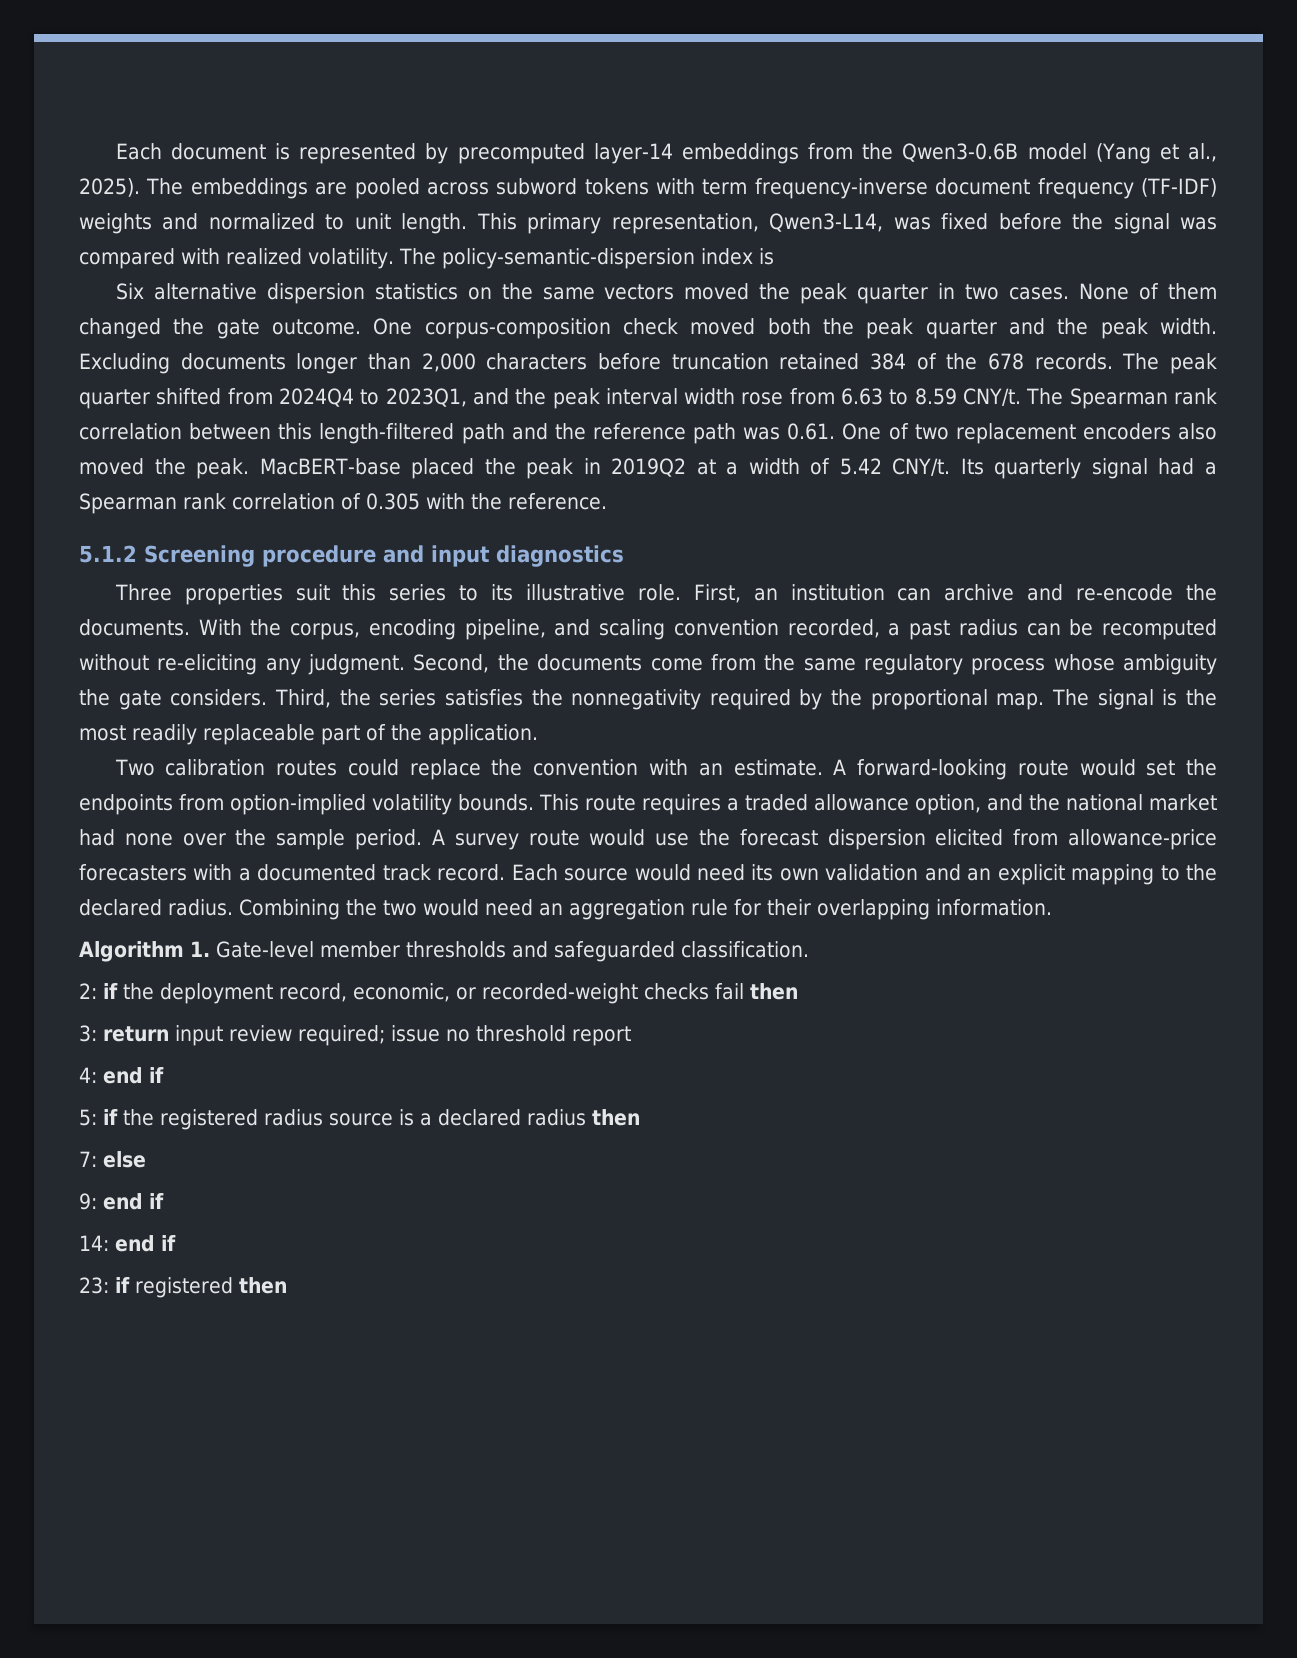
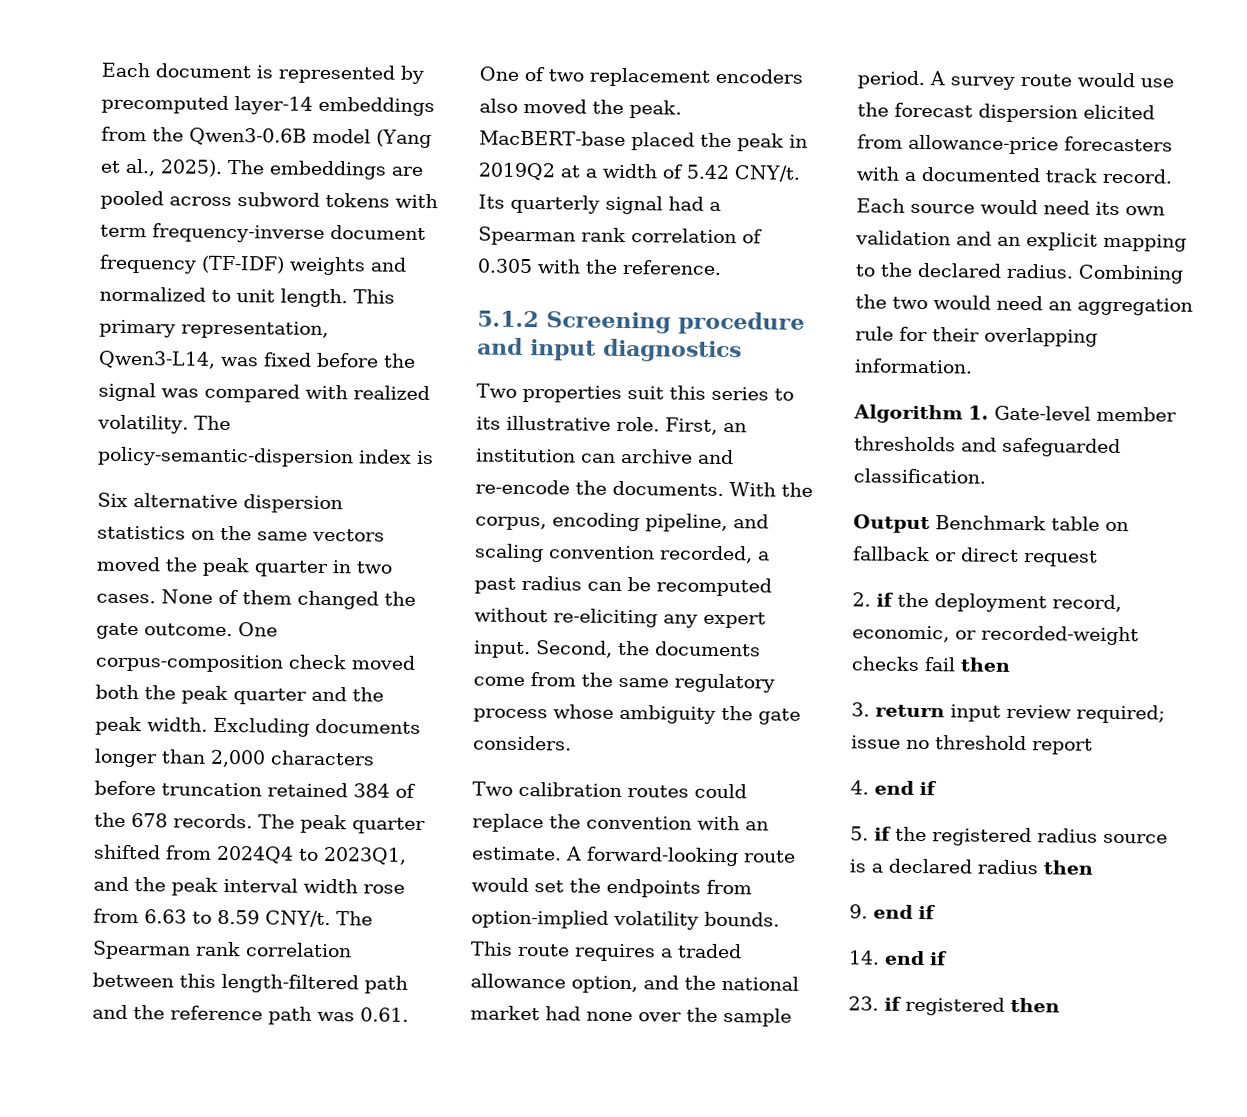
[114,584,172,601] Three -> [476,383,517,398] Two
[308,654,406,675] judgment. -> [703,611,766,629] [473,640,531,659] expert input.
[274,689,1217,710] [79,724,538,745] Third, the series satisfies the nonnegativity required by the proportional map. The signal is the most readily replaceable part of the application. -> (572, 743) none
[79,983,97,999] 2: -> [853,514,1129,534] [852,546,1098,567] [852,592,871,607] Output Benchmark table on fallback or direct request // 2.
[79,1025,97,1042] 3: -> [851,702,870,717] 3.
[79,1067,164,1084] [79,1109,97,1126] 4: end if // 5: -> [850,780,937,796] [850,826,869,841] 4. end if // 5.
[79,1151,146,1168] [79,1193,164,1210] [79,1235,176,1252] [79,1277,109,1294] 7: else // 9: end if // 14: end if // 23: -> [849,904,936,920] [848,950,948,966] [848,996,879,1011] 9. end if // 14. end if // 23.

